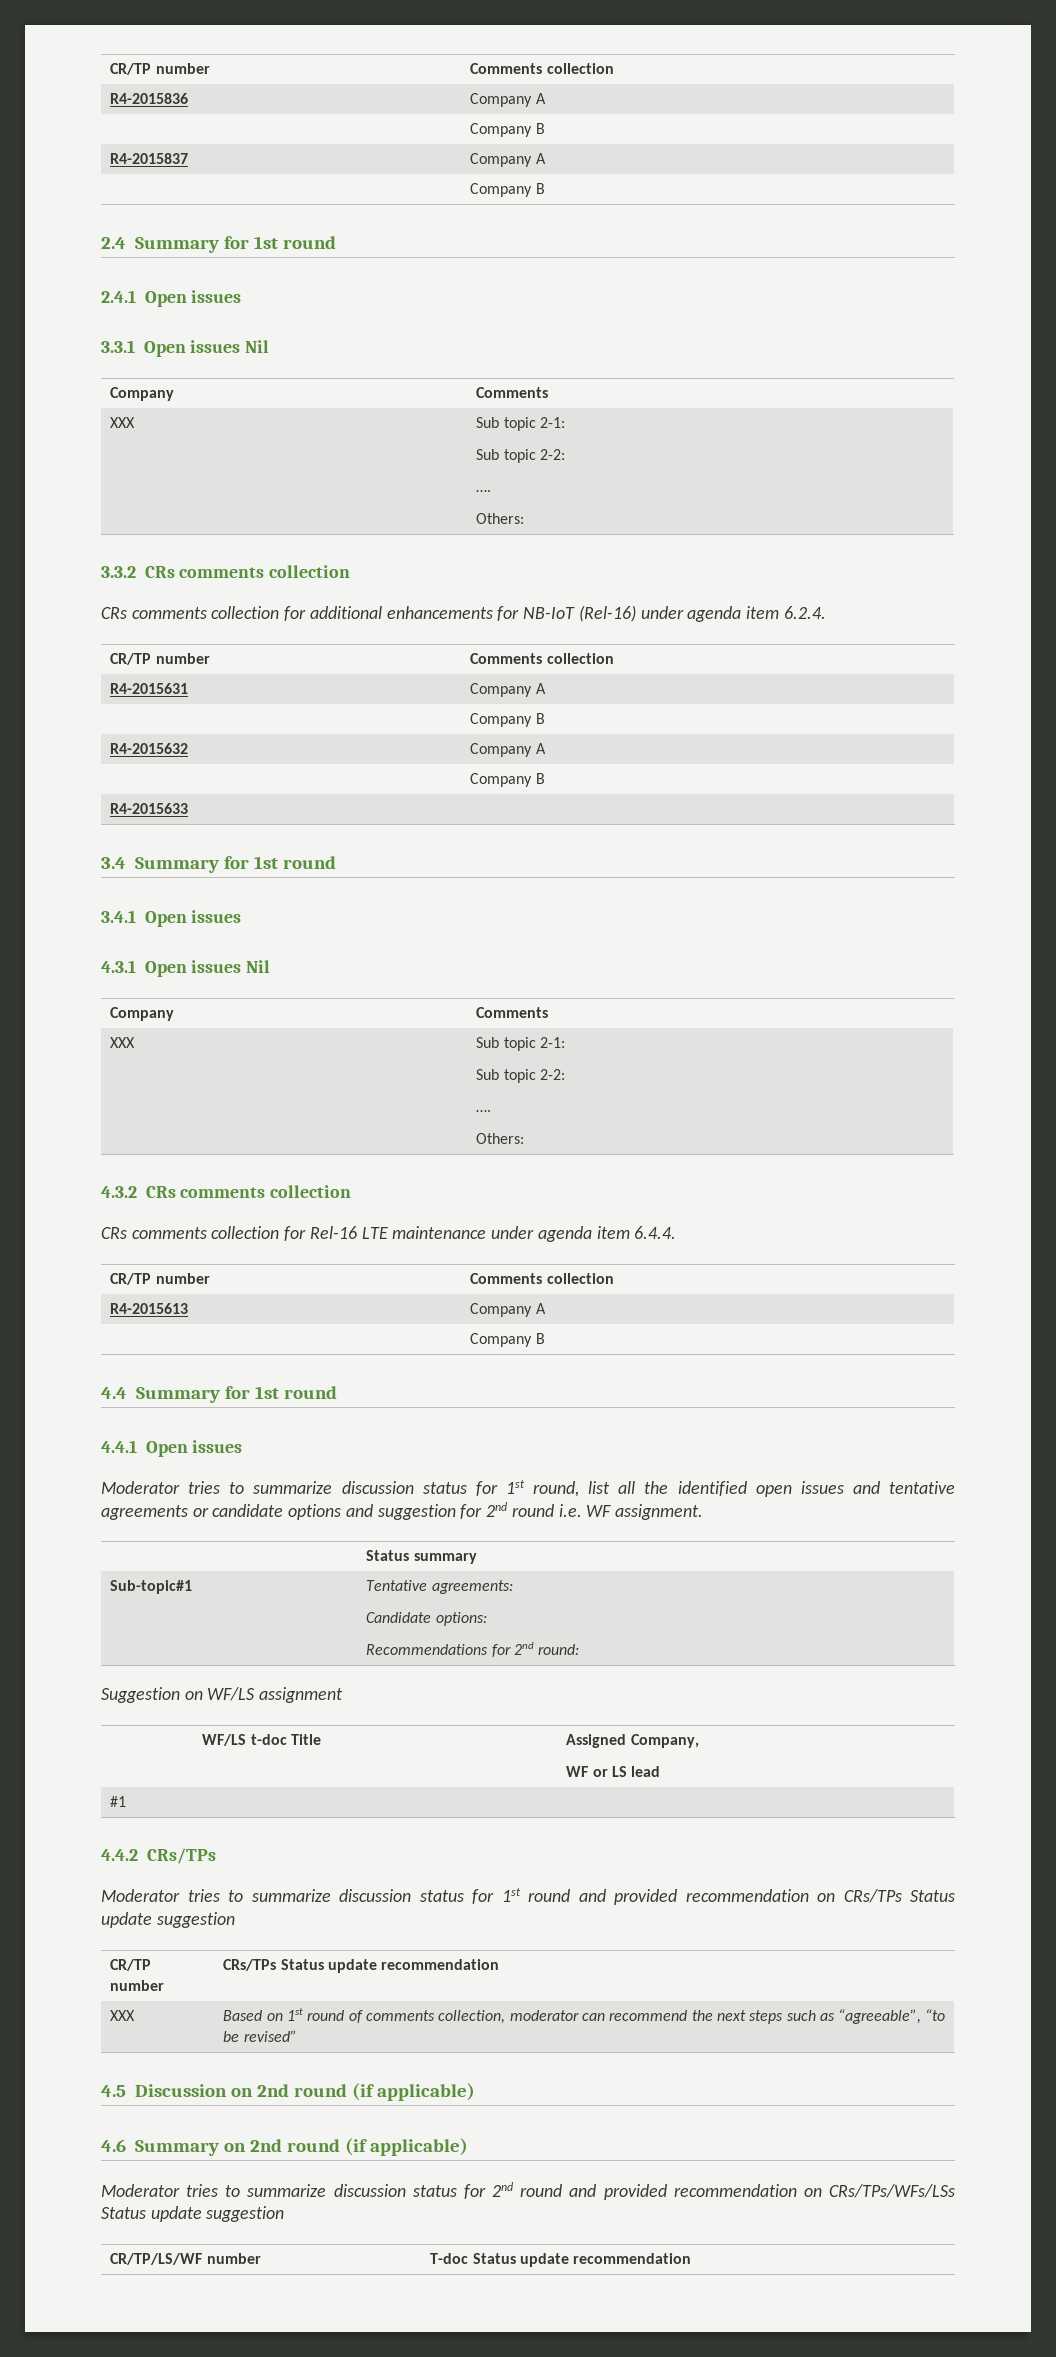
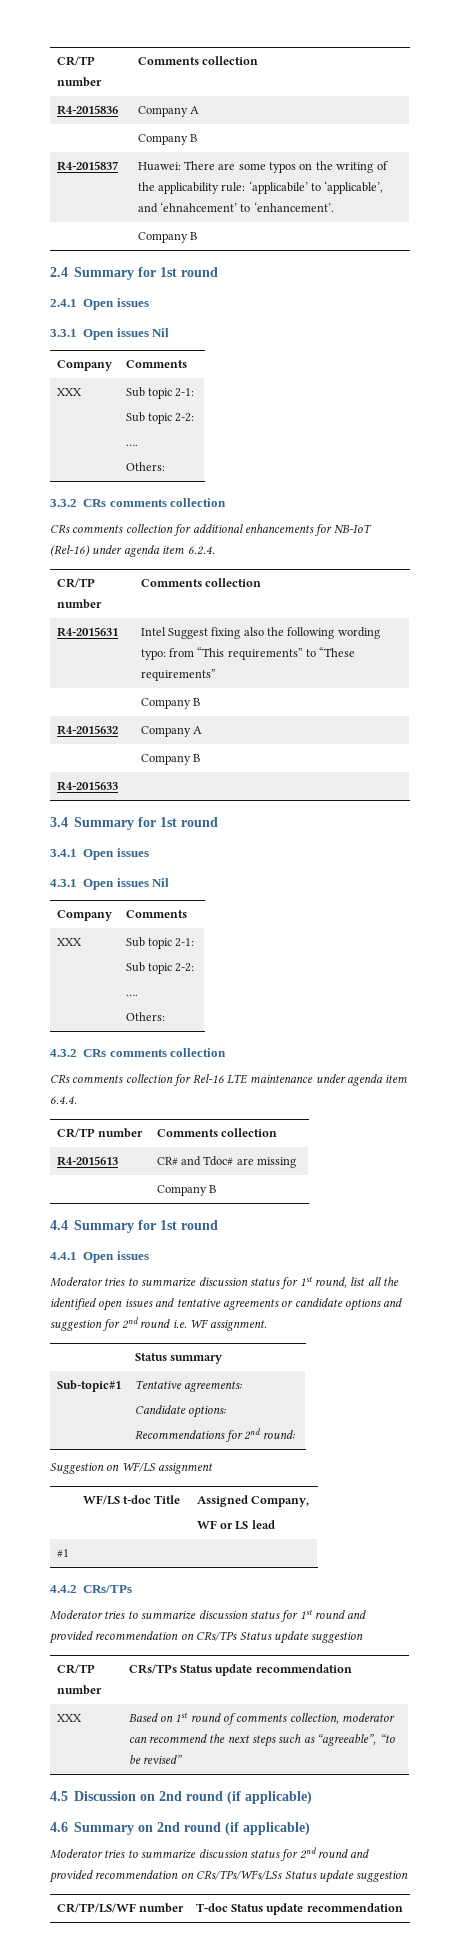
[470,153,546,167] Company A -> [137,161,388,173] [137,181,384,194] [137,202,334,213] Huawei: There are some typos on the writing of the applicability rule: ‘applicabile’ to ‘applicable’, and ‘ehnahcement’ to ‘enhancement’.
[470,683,546,697] Company A -> [140,627,380,639] [140,647,356,660] [140,669,216,681] Intel Suggest fixing also the following wording typo: from “This requirements” to “These requirements”
[470,1303,546,1317] Company A -> [156,1156,297,1168] CR# and Tdoc# are missing

